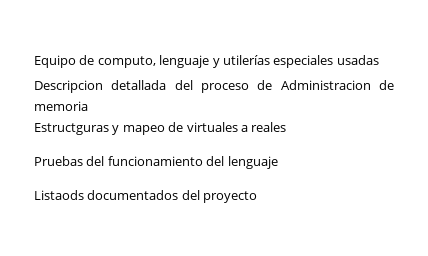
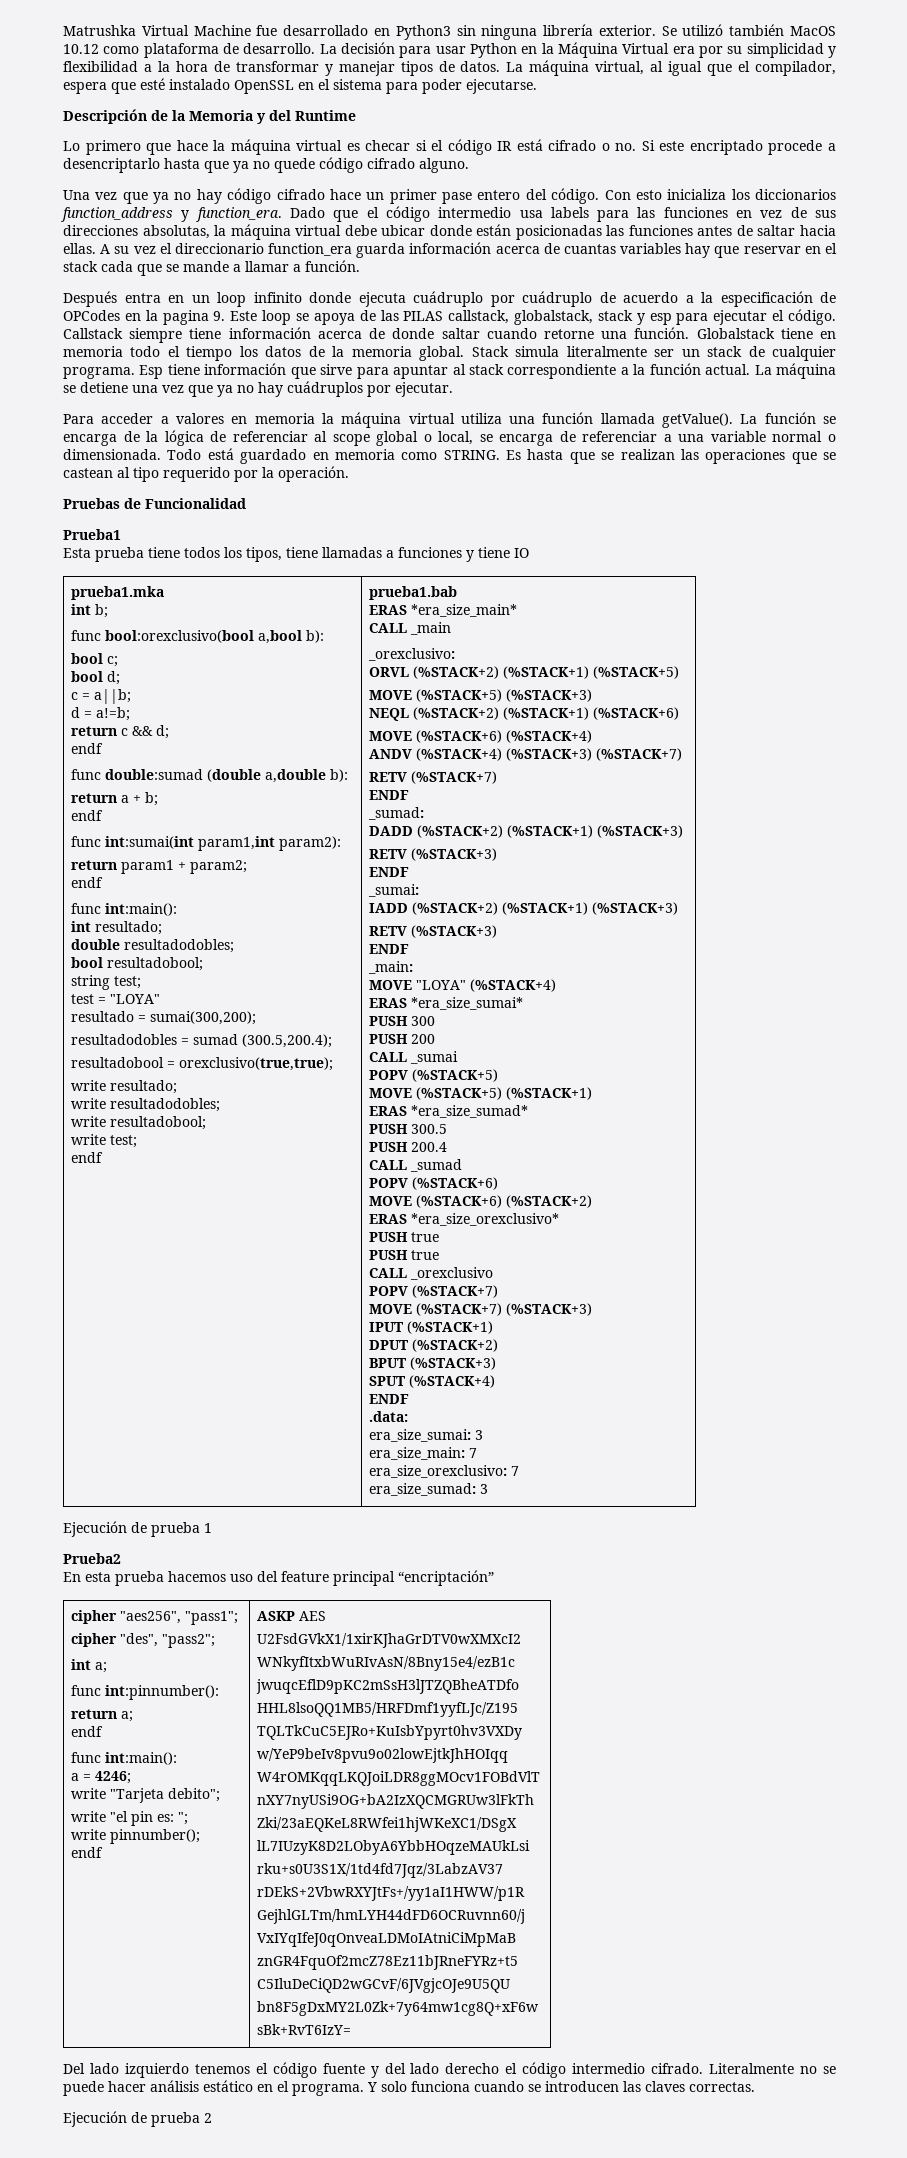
[34,55,379,68] [34,80,394,93] [34,101,88,111] [34,122,287,135] [34,156,278,169] [34,190,258,203] Equipo de computo, lenguaje y utilerías especiales usadas // Descripcion detallada del proceso de Administracion de memoria // Estructguras y mapeo de virtuales a reales // Pruebas del funcionamiento del lenguaje // Listaods documentados del proyecto -> [63,24,837,40] [63,42,837,58] [63,60,837,76] [63,78,537,94] [63,109,356,124] [63,139,836,155] [63,157,469,173] [63,188,836,204] [61,206,836,222] [63,224,836,240] [63,242,837,258] [63,260,360,276] [63,291,836,307] [63,309,837,325] [63,327,836,343] [63,346,837,361] [63,363,836,379] [63,381,453,397] [63,412,836,428] [63,430,836,446] [63,448,836,464] [63,466,349,482] [63,498,246,509] [63,529,121,540] [63,547,529,562] [71,586,165,600] [71,604,109,618] [71,630,325,644] [71,653,119,667] [71,671,121,685] [71,689,132,704] [71,707,131,721] [71,725,170,739] [71,743,104,754] [71,769,349,783] [71,792,159,806] [71,810,104,821] [71,836,342,851] [71,860,248,874] [71,877,104,888] [71,903,178,916] [71,921,163,935] [71,939,235,953] [71,957,204,971] [71,975,142,990] [71,994,161,1004] [71,1011,257,1025] [71,1034,333,1048] [71,1057,334,1071] [71,1080,178,1094] [71,1098,221,1112] [71,1116,207,1130] [71,1134,138,1148] [71,1152,104,1163] [369,586,458,600] [369,604,518,617] [369,622,452,635] [368,648,456,661] [369,666,680,679] [369,689,593,702] [369,707,680,721] [369,730,593,743] [369,748,683,761] [369,771,498,784] [369,790,410,800] [368,807,425,820] [369,825,684,838] [369,848,498,861] [369,867,410,877] [368,884,420,897] [369,902,679,915] [369,925,498,938] [369,944,410,954] [368,961,414,974] [369,979,557,992] [369,997,524,1010] [369,1016,436,1026] [369,1034,436,1044] [369,1051,459,1064] [369,1069,499,1082] [369,1087,593,1100] [369,1105,529,1118] [369,1124,448,1134] [369,1142,448,1152] [369,1159,463,1172] [369,1177,499,1190] [369,1195,593,1208] [369,1213,560,1226] [369,1232,440,1242] [369,1250,440,1260] [369,1267,494,1280] [369,1285,499,1298] [369,1303,593,1316] [369,1321,494,1334] [369,1339,499,1352] [369,1357,497,1370] [369,1375,496,1388] [369,1394,410,1404] [369,1411,409,1422] [369,1429,484,1442] [369,1447,478,1460] [369,1465,520,1478] [369,1483,489,1496] [63,1521,212,1537] [63,1553,121,1564] [63,1570,494,1586] [71,1610,239,1625] [71,1633,216,1648] [71,1659,108,1673] [71,1685,220,1700] [71,1709,134,1722] [71,1726,104,1737] [71,1752,178,1765] [71,1771,132,1784] [71,1788,221,1803] [71,1811,189,1826] [71,1829,201,1844] [71,1847,104,1858] [257,1611,327,1621] [257,1633,522,1648] [257,1656,516,1671] [256,1679,520,1694] [257,1702,519,1717] [257,1725,523,1740] [257,1748,509,1763] [257,1771,541,1786] [257,1794,535,1809] [257,1817,518,1832] [257,1840,531,1855] [257,1863,504,1878] [257,1886,526,1901] [257,1909,526,1924] [257,1932,517,1947] [257,1955,519,1970] [257,1978,511,1993] [257,2001,540,2016] [257,2024,352,2035] [63,2062,837,2078] [63,2080,755,2096] [63,2111,212,2127] Matrushka Virtual Machine fue desarrollado en Python3 sin ninguna librería exterior. Se utilizó también MacOS 10.12 como plataforma de desarrollo. La decisión para usar Python en la Máquina Virtual era por su simplicidad y flexibilidad a la hora de transformar y manejar tipos de datos. La máquina virtual, al igual que el compilador, espera que esté instalado OpenSSL en el sistema para poder ejecutarse. // Descripción de la Memoria y del Runtime // Lo primero que hace la máquina virtual es checar si el código IR está cifrado o no. Si este encriptado procede a desencriptarlo hasta que ya no quede código cifrado alguno. // Una vez que ya no hay código cifrado hace un primer pase entero del código. Con esto inicializa los diccionarios function_address y function_era. Dado que el código intermedio usa labels para las funciones en vez de sus direcciones absolutas, la máquina virtual debe ubicar donde están posicionadas las funciones antes de saltar hacia ellas. A su vez el direccionario function_era guarda información acerca de cuantas variables hay que reservar en el stack cada que se mande a llamar a función. // Después entra en un loop infinito donde ejecuta cuádruplo por cuádruplo de acuerdo a la especificación de OPCodes en la pagina 9. Este loop se apoya de las PILAS callstack, globalstack, stack y esp para ejecutar el código. Callstack siempre tiene información acerca de donde saltar cuando retorne una función. Globalstack tiene en memoria todo el tiempo los datos de la memoria global. Stack simula literalmente ser un stack de cualquier programa. Esp tiene información que sirve para apuntar al stack correspondiente a la función actual. La máquina se detiene una vez que ya no hay cuádruplos por ejecutar. // Para acceder a valores en memoria la máquina virtual utiliza una función llamada getValue(). La función se encarga de la lógica de referenciar al scope global o local, se encarga de referenciar a una variable normal o dimensionada. Todo está guardado en memoria como STRING. Es hasta que se realizan las operaciones que se castean al tipo requerido por la operación. // Pruebas de Funcionalidad // Prueba1 // Esta prueba tiene todos los tipos, tiene llamadas a funciones y tiene IO // prueba1.mka // int b; // func bool:orexclusivo(bool a,bool b): // bool c; // bool d; // c = a||b; // d = a!=b; // return c && d; // endf // func double:sumad (double a,double b): // return a + b; // endf // func int:sumai(int param1,int param2): // return param1 + param2; // endf // func int:main(): // int resultado; // double resultadodobles; // bool resultadobool; // string test; // test = "LOYA" // resultado = sumai(300,200); // resultadodobles = sumad (300.5,200.4); // resultadobool = orexclusivo(true,true); // write resultado; // write resultadodobles; // write resultadobool; // write test; // endf | prueba1.bab // ERAS *era_size_main* // CALL _main // _orexclusivo: // ORVL (%STACK+2) (%STACK+1) (%STACK+5) // MOVE (%STACK+5) (%STACK+3) // NEQL (%STACK+2) (%STACK+1) (%STACK+6) // MOVE (%STACK+6) (%STACK+4) // ANDV (%STACK+4) (%STACK+3) (%STACK+7) // RETV (%STACK+7) // ENDF // _sumad: // DADD (%STACK+2) (%STACK+1) (%STACK+3) // RETV (%STACK+3) // ENDF // _sumai: // IADD (%STACK+2) (%STACK+1) (%STACK+3) // RETV (%STACK+3) // ENDF // _main: // MOVE "LOYA" (%STACK+4) // ERAS *era_size_sumai* // PUSH 300 // PUSH 200 // CALL _sumai // POPV (%STACK+5) // MOVE (%STACK+5) (%STACK+1) // ERAS *era_size_sumad* // PUSH 300.5 // PUSH 200.4 // CALL _sumad // POPV (%STACK+6) // MOVE (%STACK+6) (%STACK+2) // ERAS *era_size_orexclusivo* // PUSH true // PUSH true // CALL _orexclusivo // POPV (%STACK+7) // MOVE (%STACK+7) (%STACK+3) // IPUT (%STACK+1) // DPUT (%STACK+2) // BPUT (%STACK+3) // SPUT (%STACK+4) // ENDF // .data: // era_size_sumai: 3 // era_size_main: 7 // era_size_orexclusivo: 7 // era_size_sumad: 3 // Ejecución de prueba 1 // Prueba2 // En esta prueba hacemos uso del feature principal “encriptación” // cipher "aes256", "pass1"; // cipher "des", "pass2"; // int a; // func int:pinnumber(): // return a; // endf // func int:main(): // a = 4246; // write "Tarjeta debito"; // write "el pin es: "; // write pinnumber(); // endf | ASKP AES // U2FsdGVkX1/1xirKJhaGrDTV0wXMXcI2 // WNkyfItxbWuRIvAsN/8Bny15e4/ezB1c // jwuqcEflD9pKC2mSsH3lJTZQBheATDfo // HHL8lsoQQ1MB5/HRFDmf1yyfLJc/Z195 // TQLTkCuC5EJRo+KuIsbYpyrt0hv3VXDy // w/YeP9beIv8pvu9o02lowEjtkJhHOIqq // W4rOMKqqLKQJoiLDR8ggMOcv1FOBdVlT // nXY7nyUSi9OG+bA2IzXQCMGRUw3lFkTh // Zki/23aEQKeL8RWfei1hjWKeXC1/DSgX // lL7IUzyK8D2LObyA6YbbHOqzeMAUkLsi // rku+s0U3S1X/1td4fd7Jqz/3LabzAV37 // rDEkS+2VbwRXYJtFs+/yy1aI1HWW/p1R // GejhlGLTm/hmLYH44dFD6OCRuvnn60/j // VxIYqIfeJ0qOnveaLDMoIAtniCiMpMaB // znGR4FquOf2mcZ78Ez11bJRneFYRz+t5 // C5IluDeCiQD2wGCvF/6JVgjcOJe9U5QU // bn8F5gDxMY2L0Zk+7y64mw1cg8Q+xF6w // sBk+RvT6IzY= // Del lado izquierdo tenemos el código fuente y del lado derecho el código intermedio cifrado. Literalmente no se puede hacer análisis estático en el programa. Y solo funciona cuando se introducen las claves correctas. // Ejecución de prueba 2

